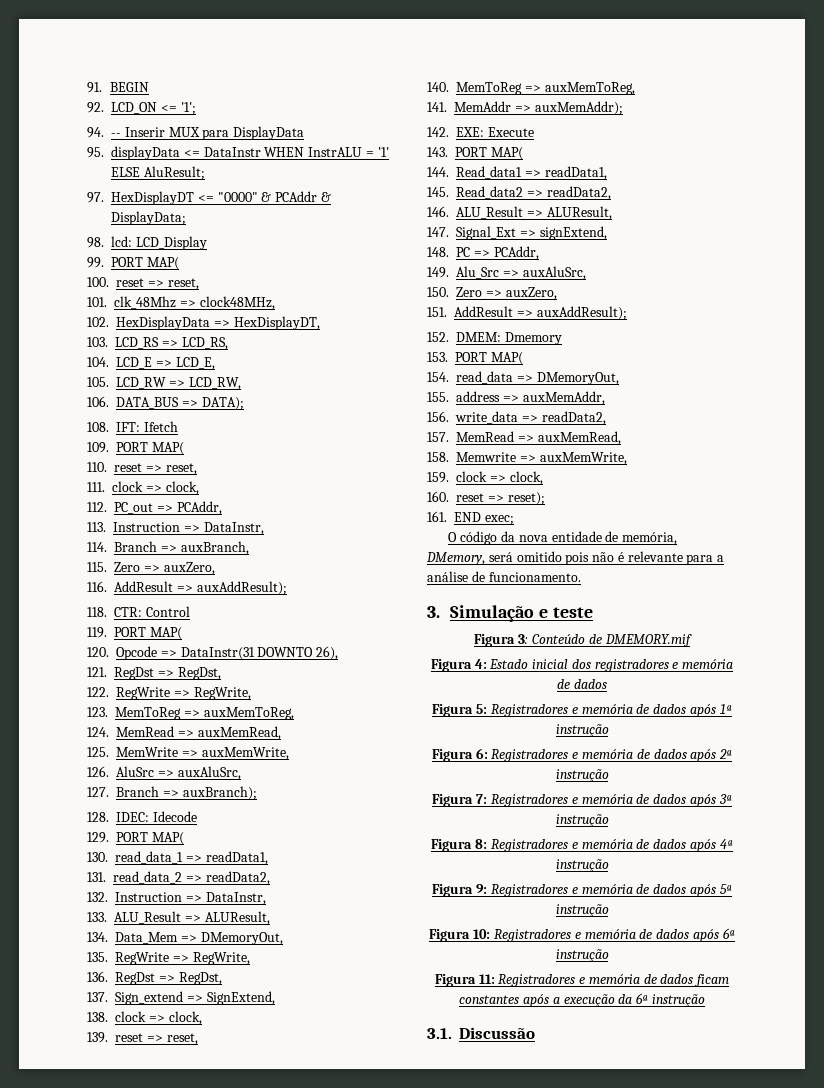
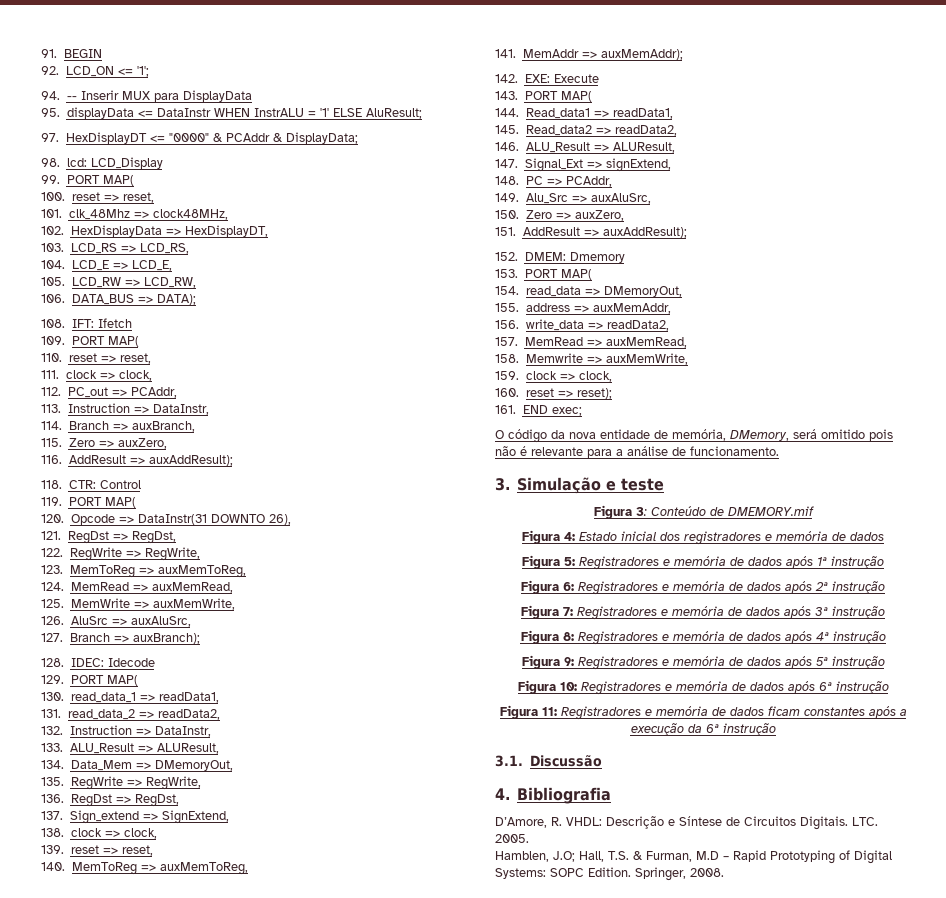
(535, 1033) none -> [495,787,612,804] [495,816,878,830] [495,834,529,843] [495,850,892,864] [495,867,724,881] // 4. Bibliografia // D’Amore, R. VHDL: Descrição e Síntese de Circuitos Digitais. LTC. 2005. // Hamblen, J.O; Hall, T.S. & Furman, M.D – Rapid Prototyping of Digital Systems: SOPC Edition. Springer, 2008.

